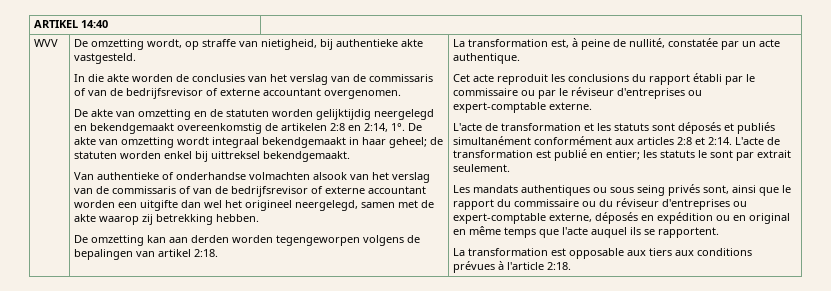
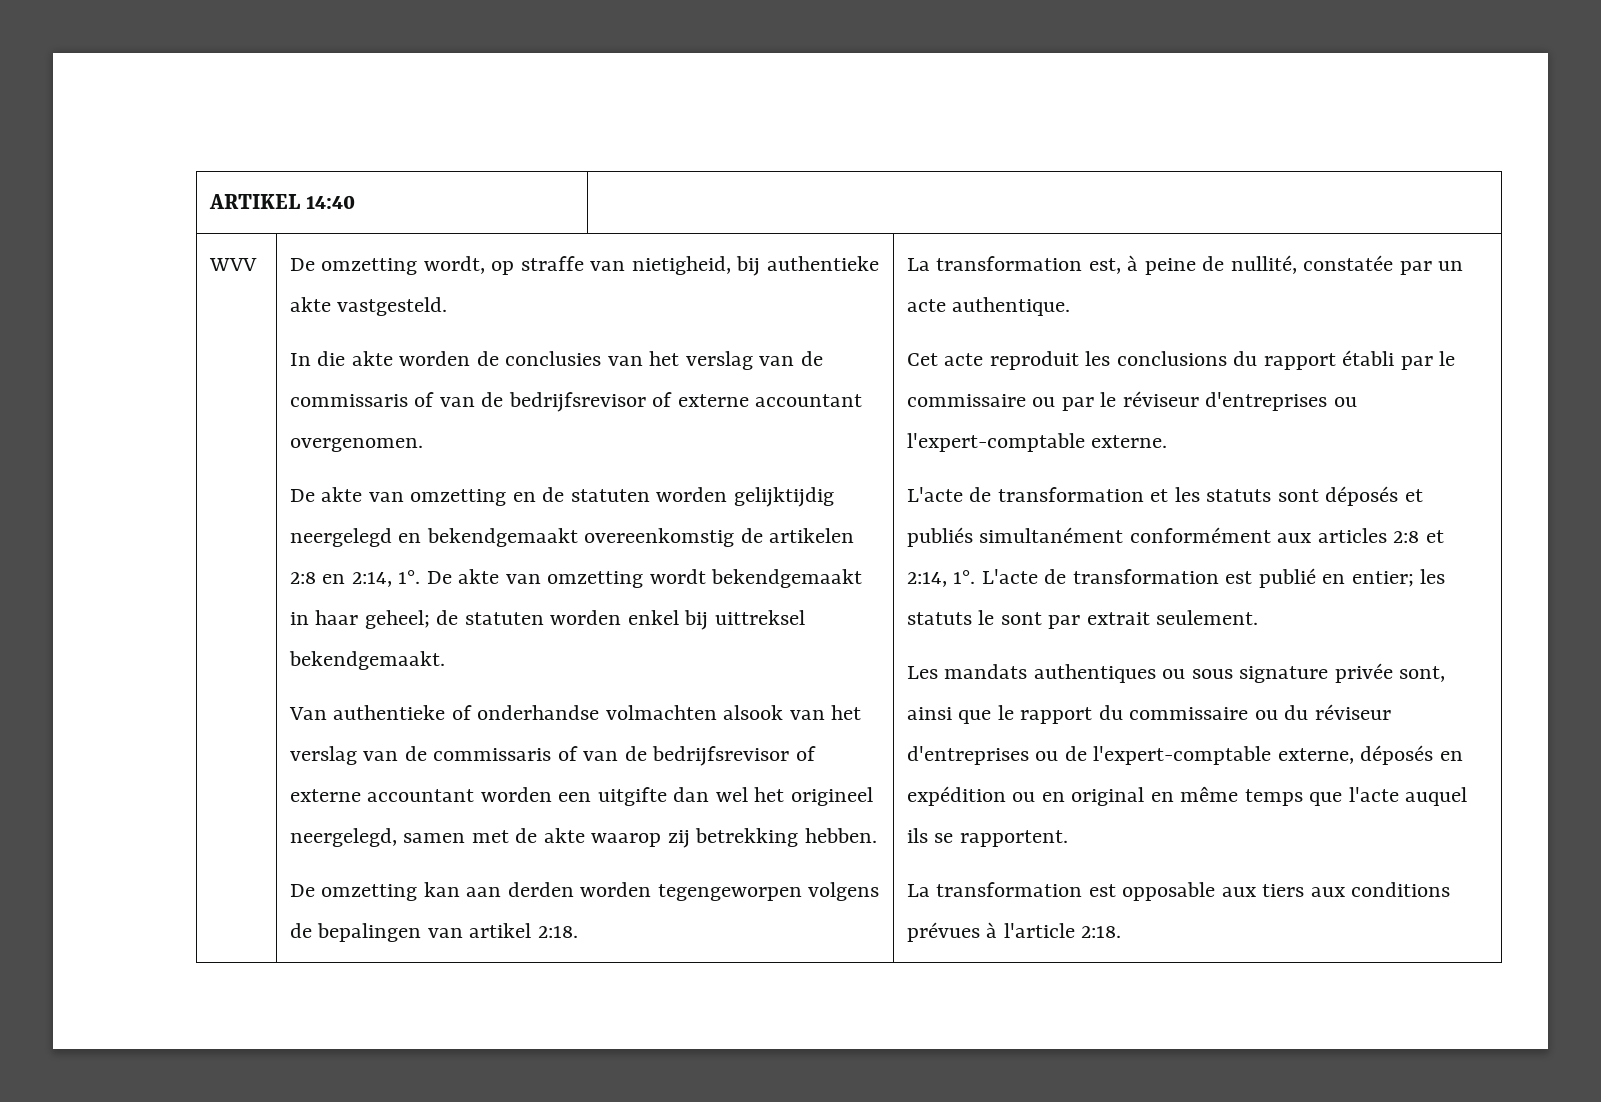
[212,137,260,148] integraal -> (706, 576) none
[453,102,547,113] expert-comptable -> [906,433,1085,452] l'expert-comptable
[708,137,733,145] 2:14. -> [906,570,976,587] 2:14, 1°.
[637,184,701,196] seing privés -> [1239,663,1393,683] signature privée
[453,213,547,224] expert-comptable -> [1064,746,1272,765] de l'expert-comptable

